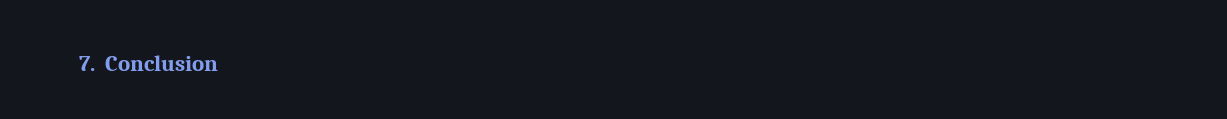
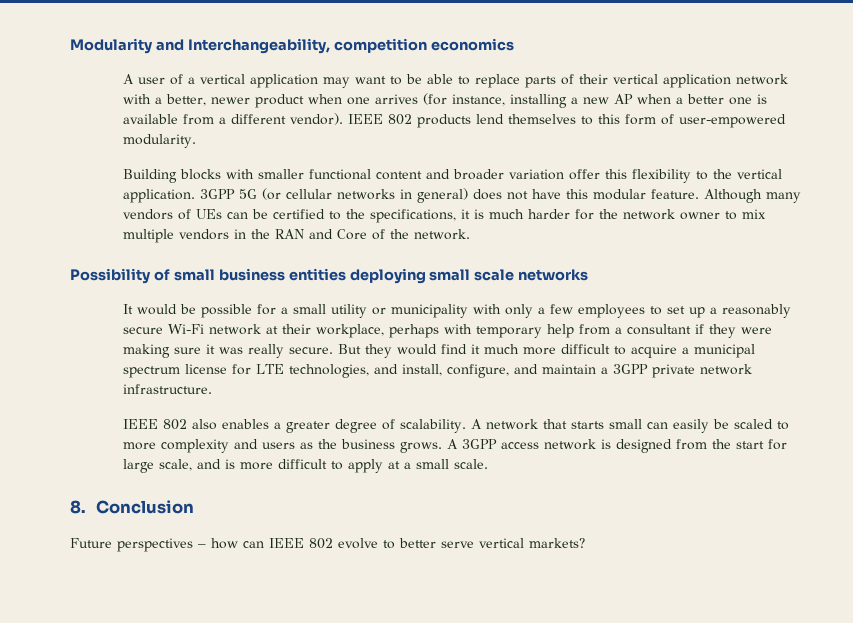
[79,55,218,71] 7. Conclusion -> [70,38,514,54] [122,74,788,88] [122,93,767,108] [122,113,786,128] [122,134,196,148] [122,169,782,183] [122,188,801,203] [122,209,766,223] [122,229,470,243] [70,268,589,284] [122,304,791,318] [122,324,772,338] [122,344,755,358] [122,364,752,378] [122,384,212,394] [122,419,789,433] [122,439,787,453] [122,459,488,473] [70,500,195,514] [70,538,585,552] Modularity and Interchangeability, competition economics // A user of a vertical application may want to be able to replace parts of their vertical application network with a better, newer product when one arrives (for instance, installing a new AP when a better one is available from a different vendor). IEEE 802 products lend themselves to this form of user-empowered modularity. // Building blocks with smaller functional content and broader variation offer this flexibility to the vertical application. 3GPP 5G (or cellular networks in general) does not have this modular feature. Although many vendors of UEs can be certified to the specifications, it is much harder for the network owner to mix multiple vendors in the RAN and Core of the network. // Possibility of small business entities deploying small scale networks // It would be possible for a small utility or municipality with only a few employees to set up a reasonably secure Wi-Fi network at their workplace, perhaps with temporary help from a consultant if they were making sure it was really secure. But they would find it much more difficult to acquire a municipal spectrum license for LTE technologies, and install, configure, and maintain a 3GPP private network infrastructure. // IEEE 802 also enables a greater degree of scalability. A network that starts small can easily be scaled to more complexity and users as the business grows. A 3GPP access network is designed from the start for large scale, and is more difficult to apply at a small scale. // 8. Conclusion // Future perspectives – how can IEEE 802 evolve to better serve vertical markets?

